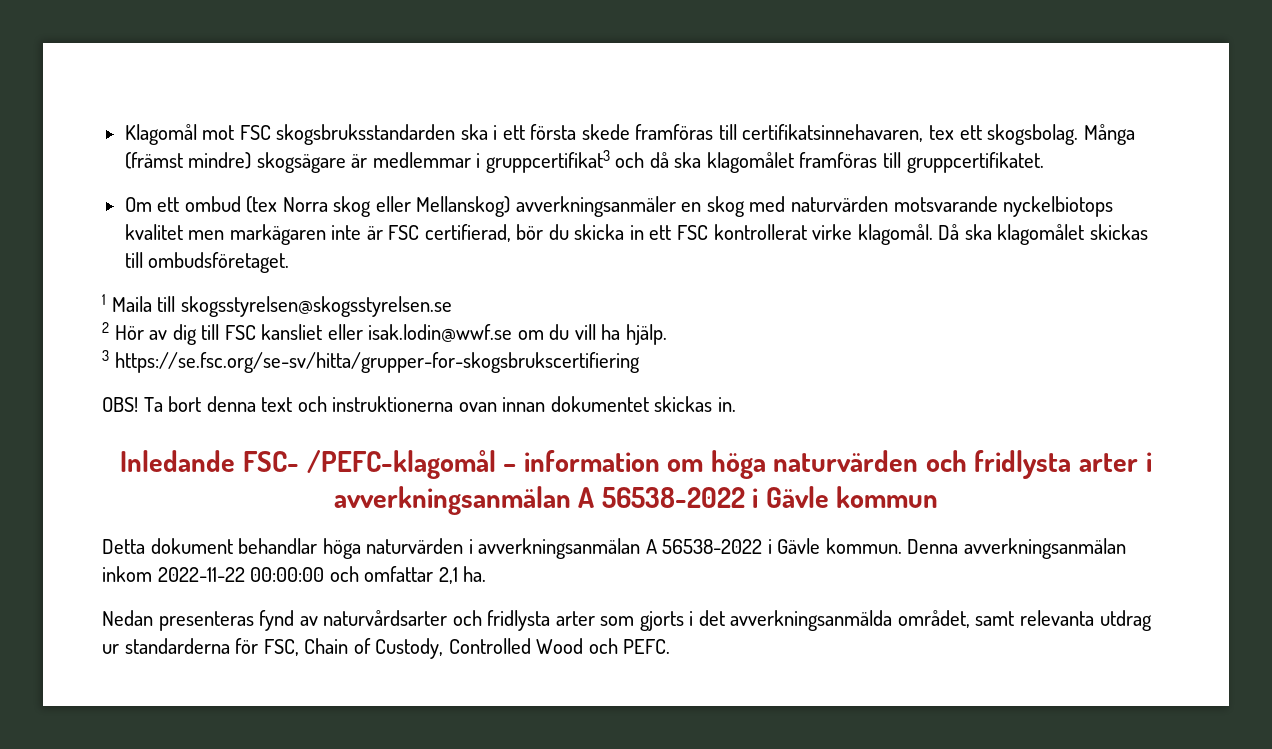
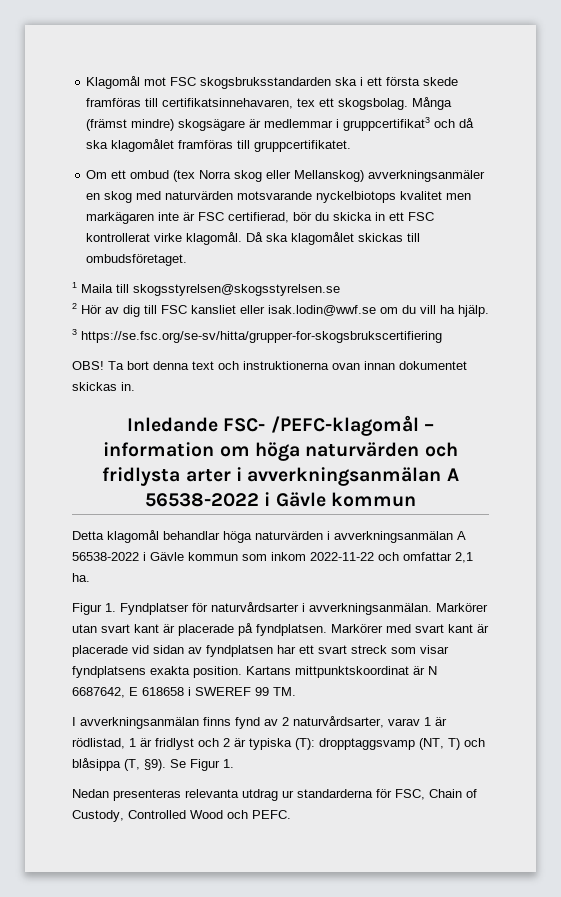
[150,538,233,554] dokument -> [107,530,159,543] klagomål
[825,538,1126,559] kommun. Denna avverkningsanmälan -> [188,552,267,561] kommun som
[250,567,325,582] 00:00:00 -> (374, 556) none
[102,610,1015,631] Nedan presenteras fynd av naturvårdsarter och fridlysta arter som gjorts i det avverkningsanmälda området, samt -> [72,602,488,615] [72,623,489,636] [72,645,449,657] [72,666,437,678] [72,687,296,698] [72,716,447,729] [72,738,485,750] [72,758,234,771] [72,789,181,801] Figur 1. Fyndplatser för naturvårdsarter i avverkningsanmälan. Markörer utan svart kant är placerade på fyndplatsen. Markörer med svart kant är placerade vid sidan av fyndplatsen har ett svart streck som visar fyndplatsens exakta position. Kartans mittpunktskoordinat är N 6687642, E 618658 i SWEREF 99 TM. // I avverkningsanmälan finns fynd av 2 naturvårdsarter, varav 1 är rödlistad, 1 är fridlyst och 2 är typiska (T): dropptaggsvamp (NT, T) och blåsippa (T, §9). Se Figur 1. // Nedan presenteras

